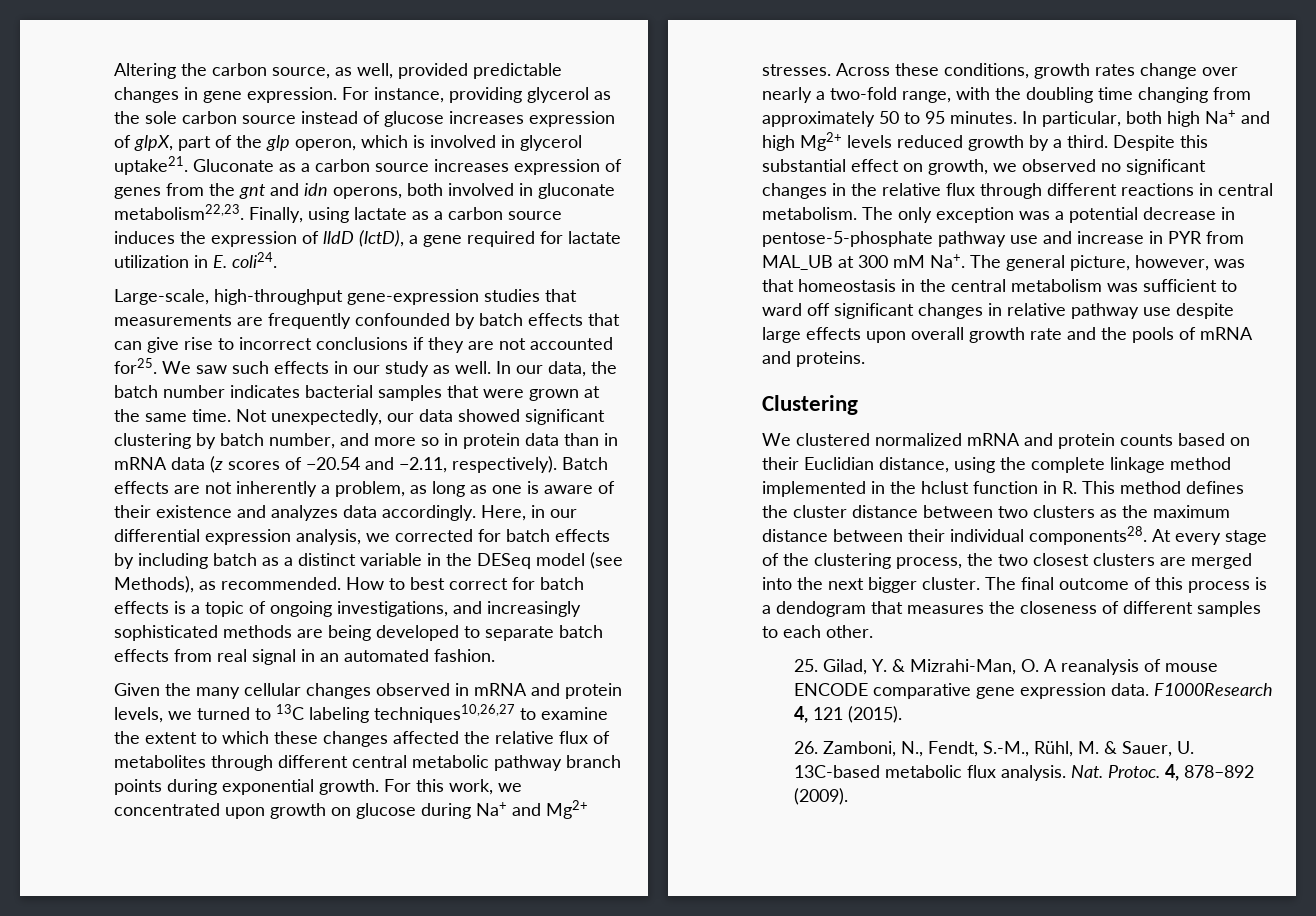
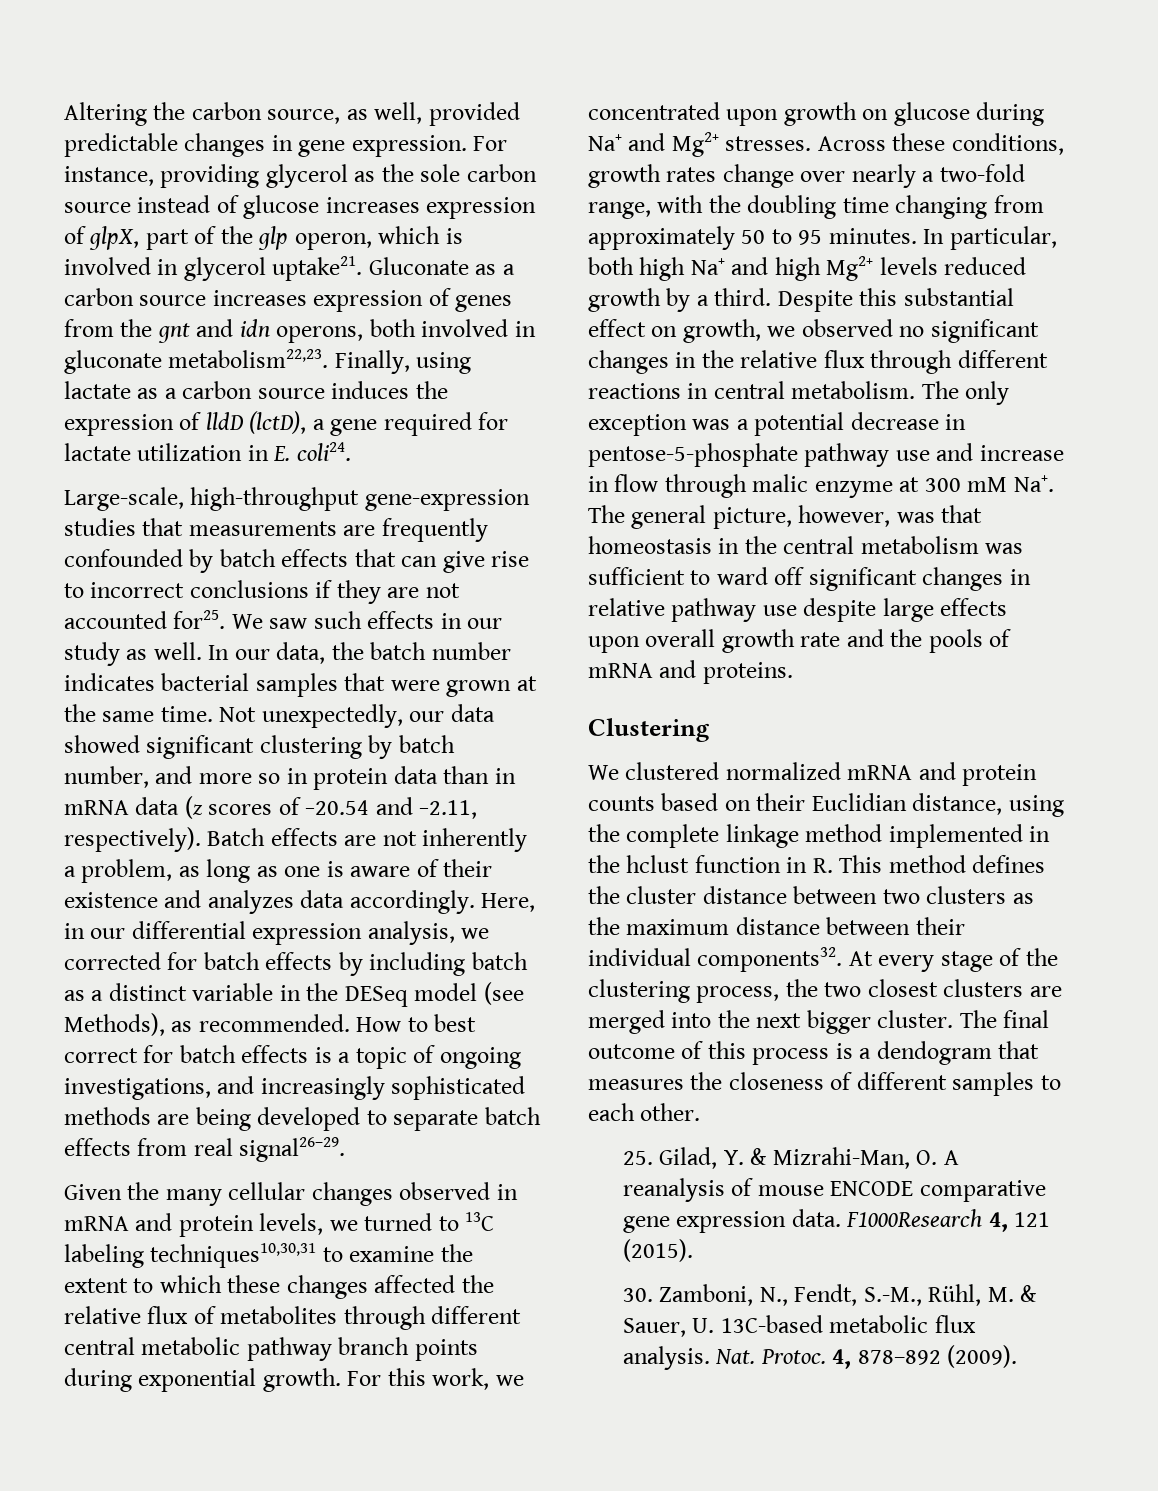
[252,649,495,665] signal in an automated fashion. -> [239,1137,346,1162] signal26–29.
[374,704,515,723] techniques10,26,27 -> [150,1243,317,1268] techniques10,30,31
[1168,231,1244,244] [762,255,833,270] PYR from MAL_UB -> [614,474,893,498] flow through malic enzyme
[1029,526,1147,545] components28. -> [697,947,843,972] components32.
[793,741,818,754] 26. -> [622,1288,653,1302] 30.

